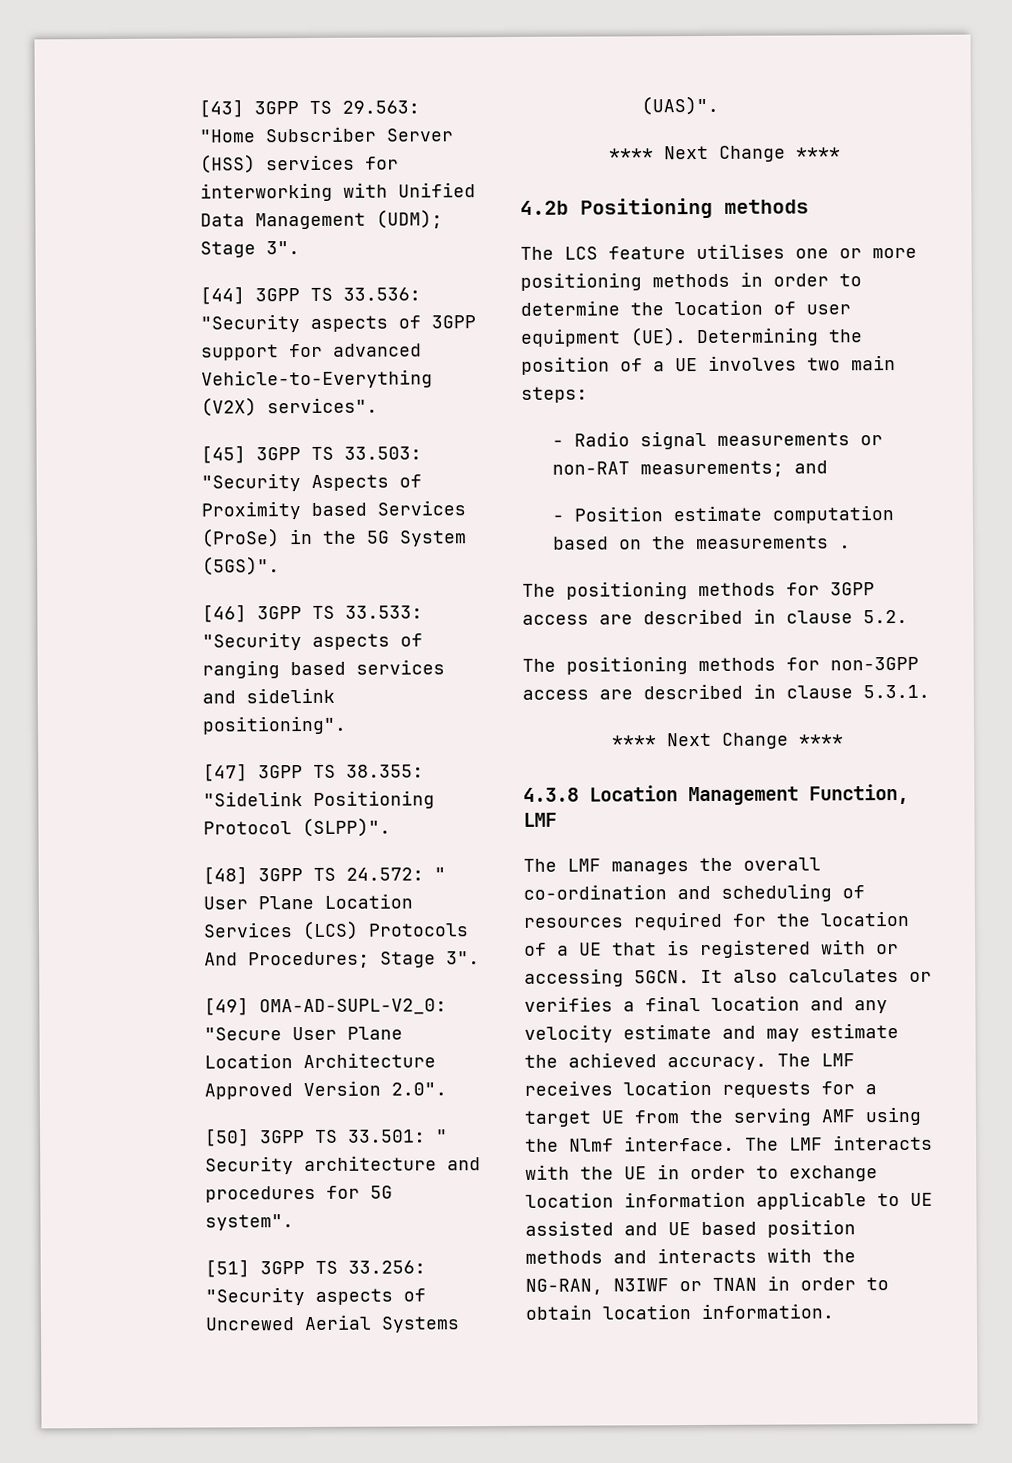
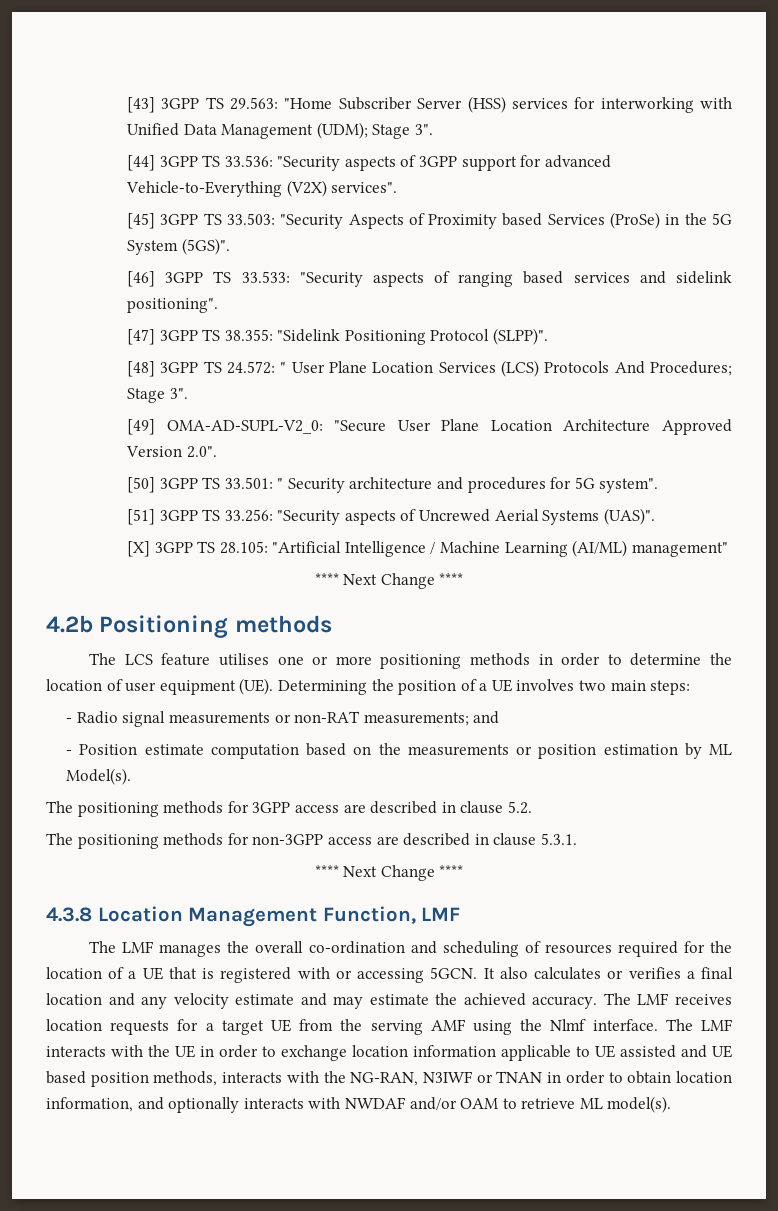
(720, 105) none -> [126,540,728,557] // [X] 3GPP TS 28.105: "Artificial Intelligence / Machine Learning (AI/ML) management"
[839,545,852,549] . -> [516,743,732,759] [66,768,132,785] or position estimation by ML Model(s).
[525,1250,647,1264] methods and -> [153,1071,218,1086] methods,
[701,1303,834,1320] information. -> [46,1096,672,1113] information, and optionally interacts with NWDAF and/or OAM to retrieve ML model(s).

